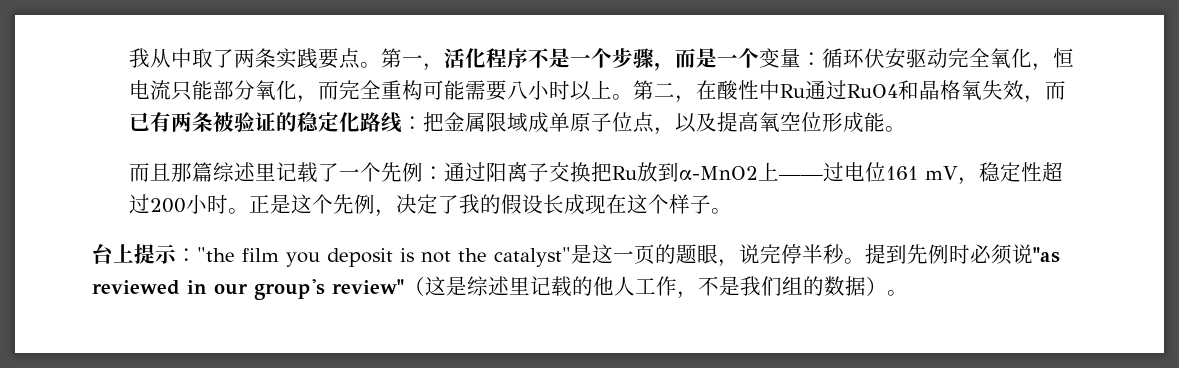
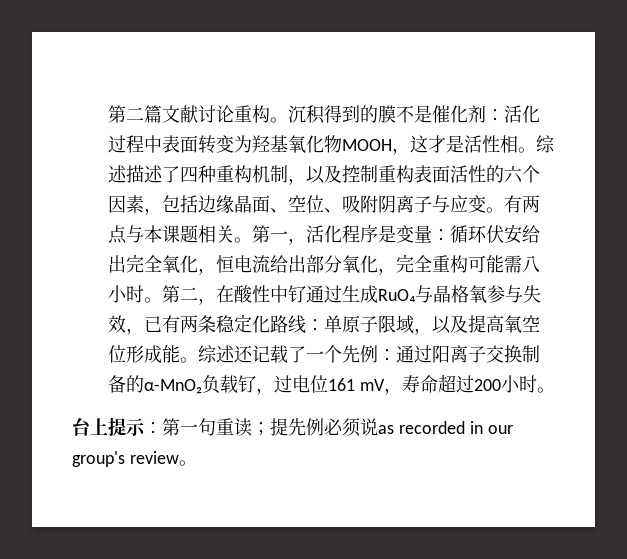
[129,48,760,71] 我从中取了两条实践要点。第一，活化程序不是一个步骤，而是一个 -> [107,105,540,124] [107,135,555,155] [107,165,540,185] [107,195,540,215] [107,225,396,245] 第二篇文献讨论重构。沉积得到的膜不是催化剂：活化过程中表面转变为羟基氧化物MOOH，这才是活性相。综述描述了四种重构机制，以及控制重构表面活性的六个因素，包括边缘晶面、空位、吸附阴离子与应变。有两点与本课题相关。第一，活化程序是
[906,48,949,68] 驱动 -> [521,225,540,243] [107,255,126,273] 给出
[171,80,214,101] 只能 -> [269,255,306,273] 给出
[318,81,340,100] 而 -> (396, 271) none
[486,80,613,101] 要八小时以上 -> [521,255,540,273] [107,285,144,303] 八小时
[780,80,1067,103] [129,112,655,133] Ru通过RuO4和晶格氧失效，而已有两条被验证的稳定化路线：把金属限域成单原子位点 -> [287,285,541,303] [107,314,414,335] 钌通过生成RuO₄与晶格氧参与失效，已有两条稳定化路线：单原子限域
[129,162,277,182] // 而且那篇综述里 -> [197,345,253,363] 综述还
[591,162,824,182] 把Ru放到α-MnO2上—— -> [521,345,540,363] [107,375,274,395] 制备的α-MnO₂负载钌，
[979,162,1043,182] 稳定性 -> [401,375,438,393] 寿命
[249,194,733,217] [92,244,1060,267] [92,276,887,300] 正是这个先例，决定了我的假设长成现在这个样子。 // 台上提示："the film you deposit is not the catalyst"是这一页的题眼，说完停半秒。提到先例时必须说"as reviewed in our group's review"（这是综述里记载的他人工作，不是我们组的数据） -> [72,417,513,437] [72,451,179,467] // 台上提示：第一句重读；提先例必须说as recorded in our group's review

